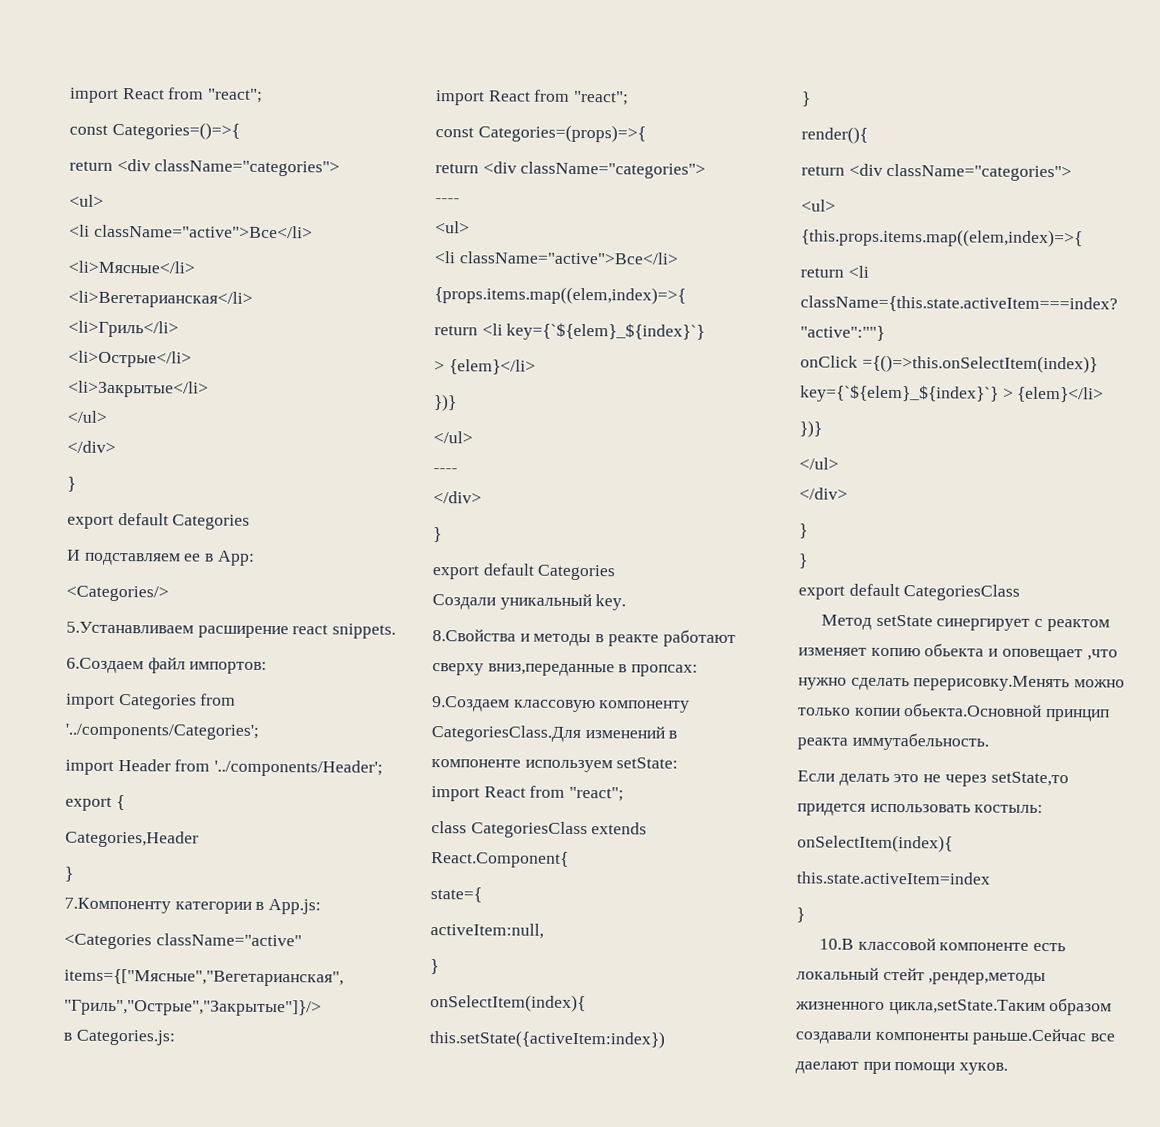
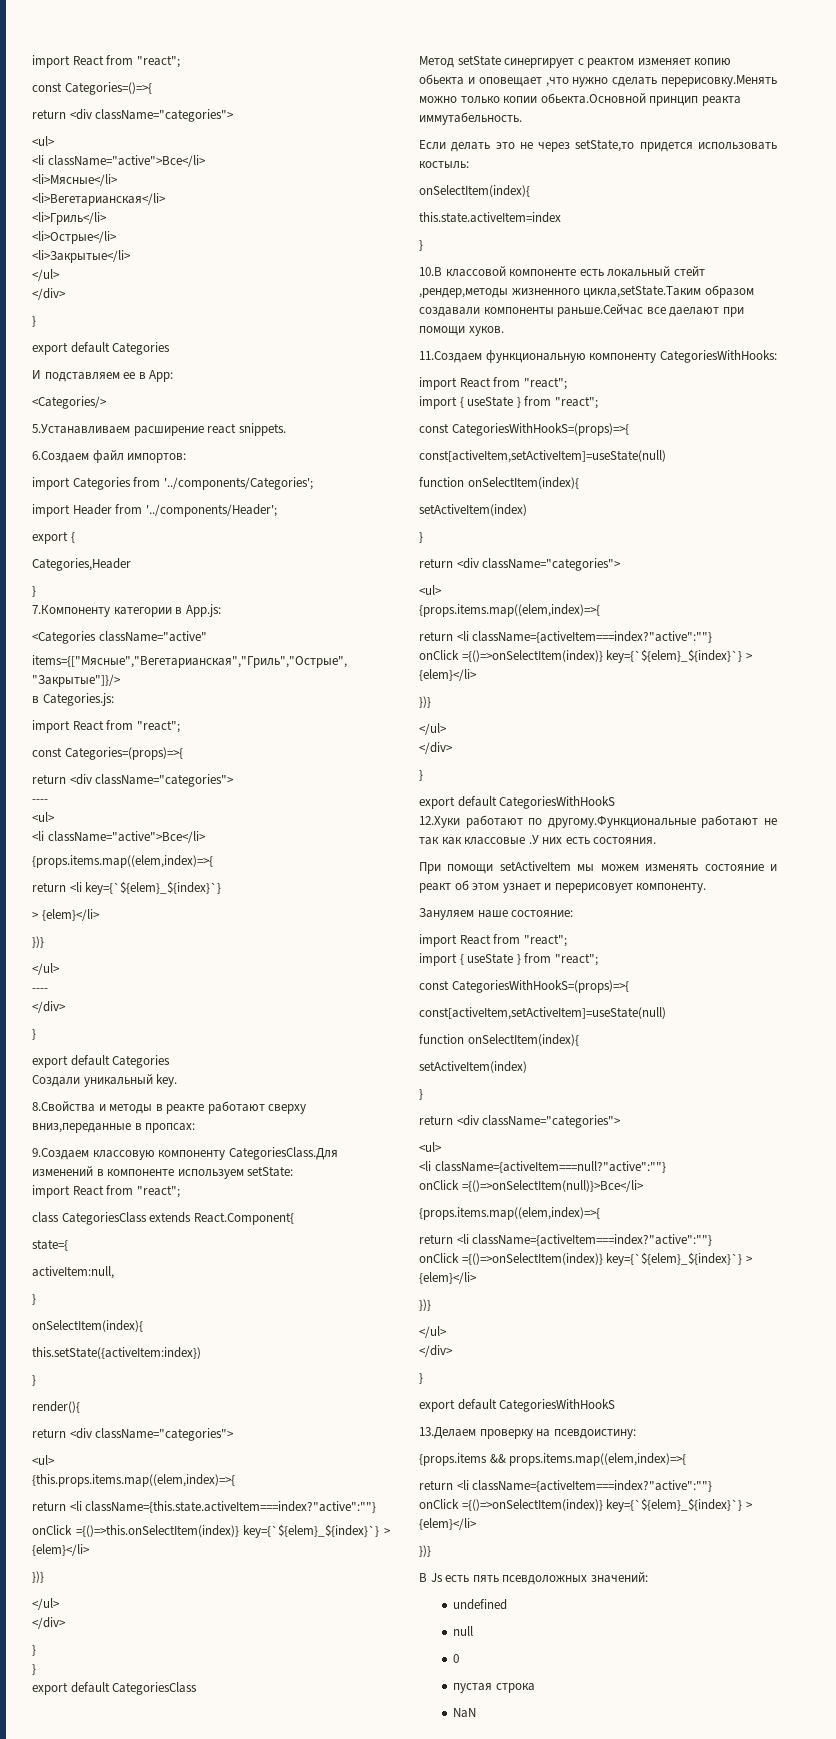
(1009, 1068) none -> [419,350,777,363] [419,377,567,390] [419,396,598,409] [419,423,629,436] [419,450,666,463] [419,477,579,489] [419,504,527,516] [419,532,423,543] [419,558,622,571] [419,585,442,595] [419,604,600,617] [419,631,713,643] [419,649,753,663] [419,669,477,681] [419,696,431,708] [419,723,447,735] [419,742,453,754] [419,770,423,781] [419,796,616,809] [419,815,777,828] [419,835,657,845] [419,861,777,874] [419,880,707,893] [419,908,574,920] [419,934,567,947] [419,953,598,966] [419,980,629,993] [419,1007,666,1020] [419,1034,579,1046] [419,1061,527,1073] [419,1089,423,1100] [419,1115,622,1128] [419,1142,442,1152] [419,1161,666,1173] [419,1180,644,1192] [419,1207,600,1220] [419,1234,713,1246] [419,1252,753,1266] [419,1272,477,1284] [419,1299,431,1311] [419,1326,447,1338] [419,1345,453,1357] [419,1373,423,1384] [419,1399,616,1412] [419,1427,636,1439] [419,1453,687,1466] [419,1480,713,1492] [419,1498,753,1512] [419,1518,477,1530] [419,1545,431,1557] [419,1572,648,1585] [453,1599,508,1610] [453,1626,474,1636] [453,1654,460,1663] [453,1683,535,1693] [453,1708,477,1718] // 11.Создаем функциональную компоненту CategoriesWithHooks: // import React from "react"; // import { useState } from "react"; // const CategoriesWithHookS=(props)=>{ // const[activeItem,setActiveItem]=useState(null) // function onSelectItem(index){ // setActiveItem(index) // } // return <div className="categories"> // <ul> // {props.items.map((elem,index)=>{ // return <li className={activeItem===index?"active":""} // onClick ={()=>onSelectItem(index)} key={`${elem}_${index}`} > {elem}</li> // })} // </ul> // </div> // } // export default CategoriesWithHookS // 12.Хуки работают по другому.Функциональные работают не так как классовые .У них есть состояния. // При помощи setActiveItem мы можем изменять состояние и реакт об этом узнает и перерисовует компоненту. // Зануляем наше состояние: // import React from "react"; // import { useState } from "react"; // const CategoriesWithHookS=(props)=>{ // const[activeItem,setActiveItem]=useState(null) // function onSelectItem(index){ // setActiveItem(index) // } // return <div className="categories"> // <ul> // <li className={activeItem===null?"active":""} // onClick ={()=>onSelectItem(null)}>Все</li> // {props.items.map((elem,index)=>{ // return <li className={activeItem===index?"active":""} // onClick ={()=>onSelectItem(index)} key={`${elem}_${index}`} > {elem}</li> // })} // </ul> // </div> // } // export default CategoriesWithHookS // 13.Делаем проверку на псевдоистину: // {props.items && props.items.map((elem,index)=>{ // return <li className={activeItem===index?"active":""} // onClick ={()=>onSelectItem(index)} key={`${elem}_${index}`} > {elem}</li> // })} // В Js есть пять псевдоложных значений: // undefined // null // 0 // пустая строка // NaN

